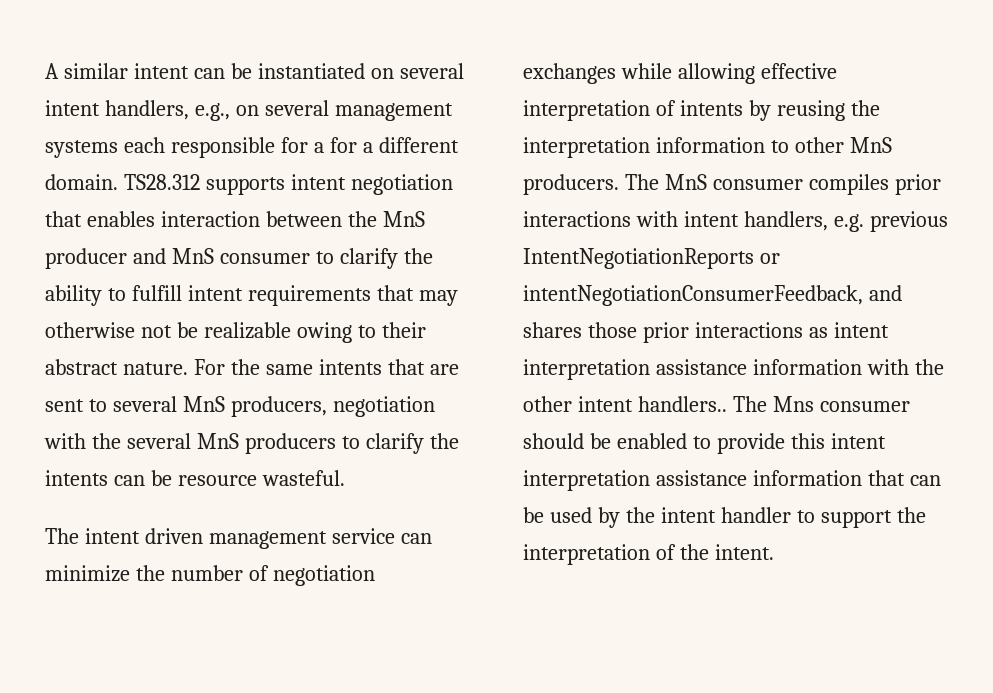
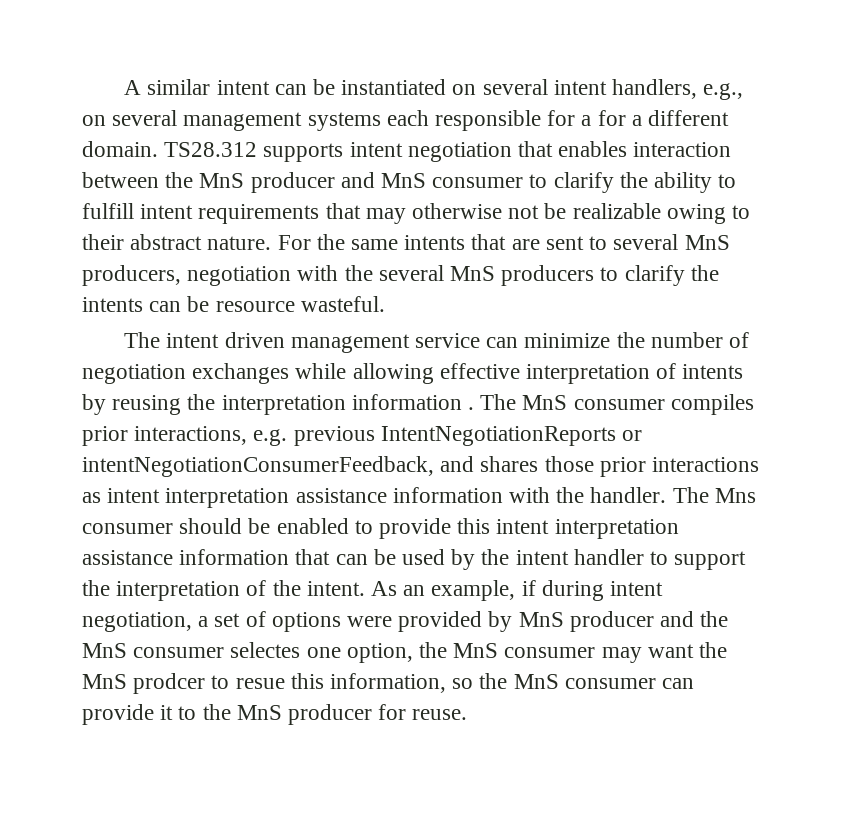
[770,137,892,153] [523,174,619,195] to other MnS producers. -> [468,407,475,410] .
[523,211,828,231] interactions with intent handlers, -> [134,426,248,445] interactions,
[523,396,727,412] other intent handlers.. -> [590,487,667,503] handler.
(774, 552) none -> [371,580,664,601] [82,611,729,632] [82,642,728,663] [82,673,695,694] [82,704,468,725] As an example, if during intent negotiation, a set of options were provided by MnS producer and the MnS consumer selectes one option, the MnS consumer may want the MnS prodcer to resue this information, so the MnS consumer can provide it to the MnS producer for reuse.

